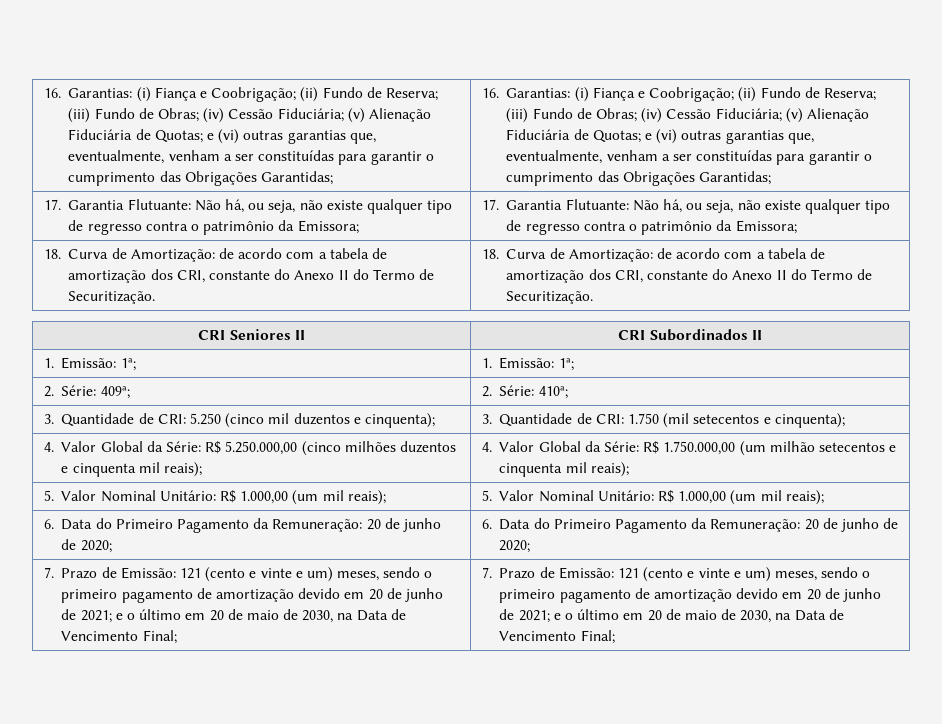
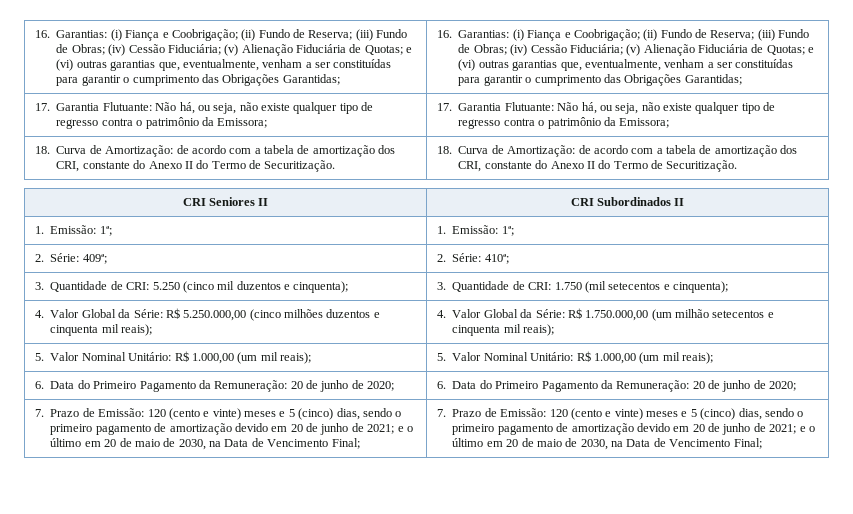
[179,567,380,582] 121 (cento e vinte e um) meses, -> [147,408,360,420] 120 (cento e vinte) meses e 5 (cinco) dias,
[617,567,818,582] 121 (cento e vinte e um) meses, -> [549,408,762,420] 120 (cento e vinte) meses e 5 (cinco) dias,

